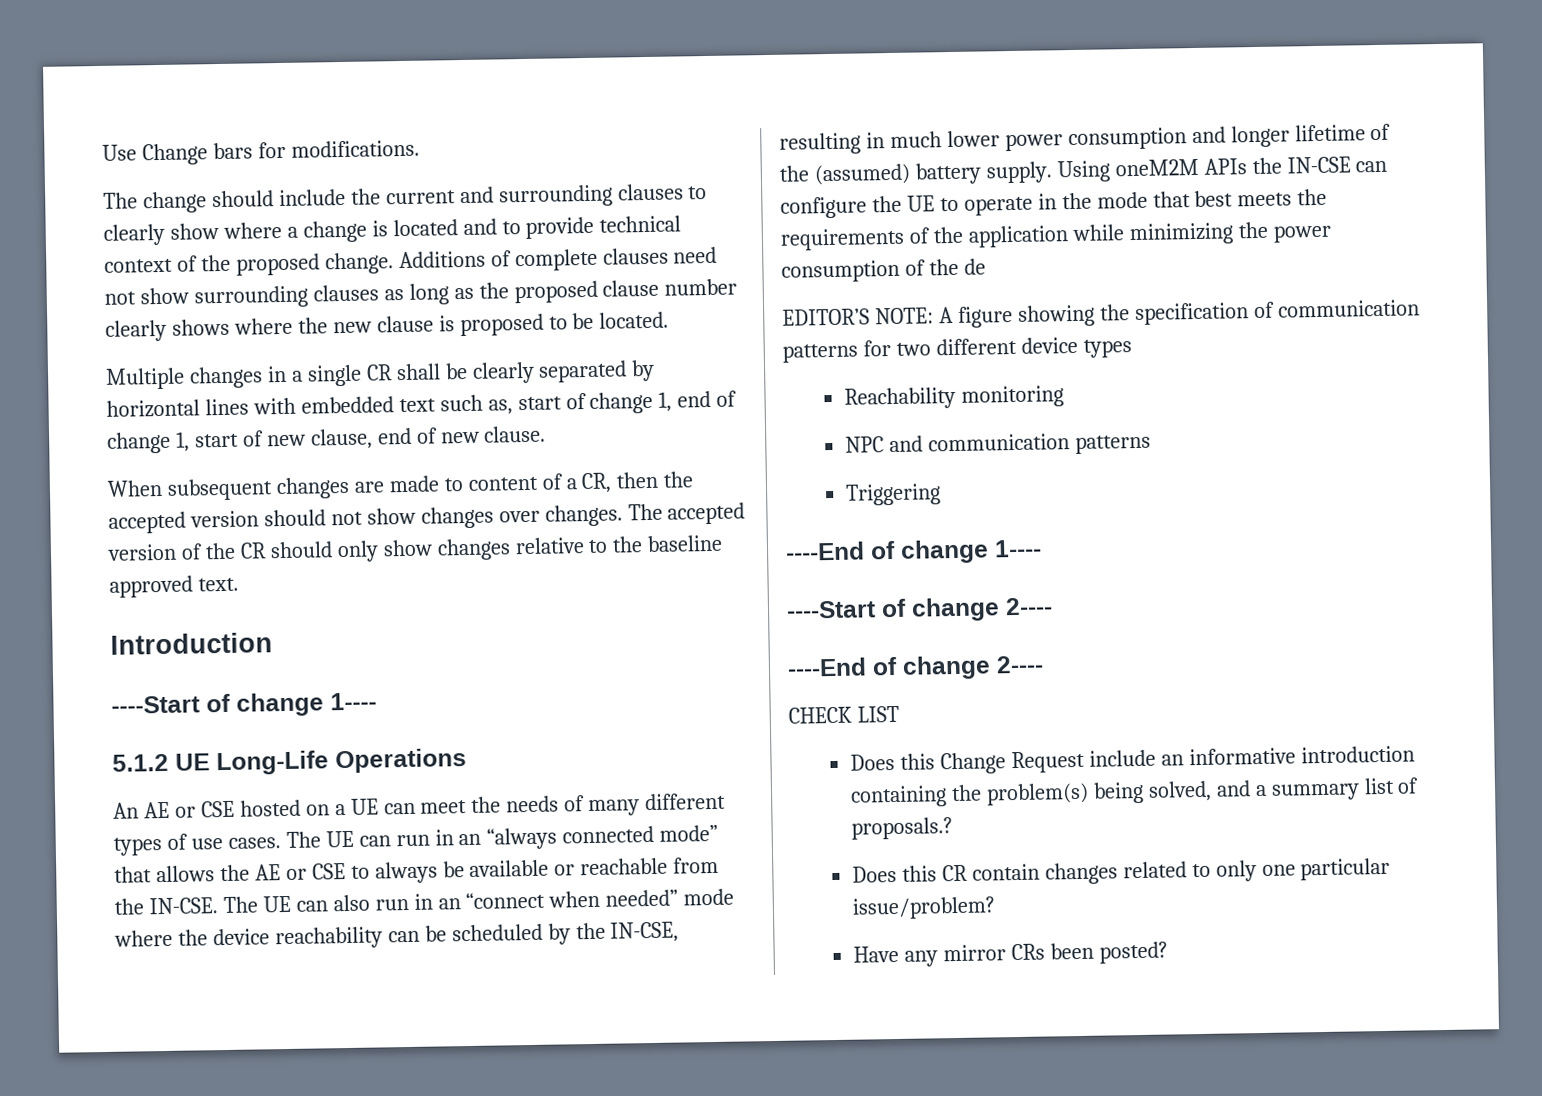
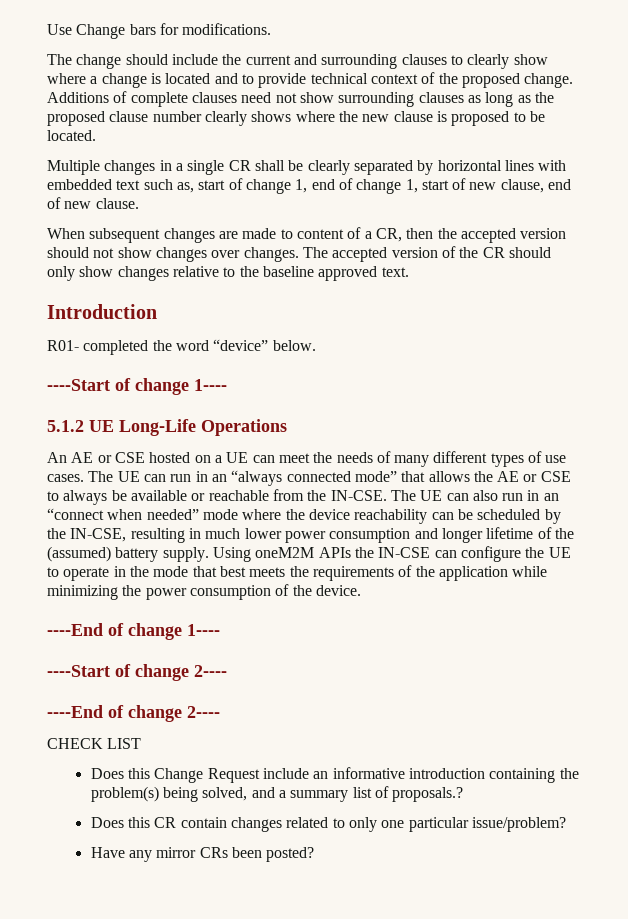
(273, 643) none -> [47,339,316,355] // R01- completed the word “device” below.
[963,258,986,275] [782,299,1420,328] [782,336,1132,363] [844,385,1064,410] [845,433,1151,455] [845,483,942,506] de // EDITOR’S NOTE: A figure showing the specification of communication patterns for two different device types // Reachability monitoring // NPC and communication patterns // Triggering -> [315,585,361,596] device.

